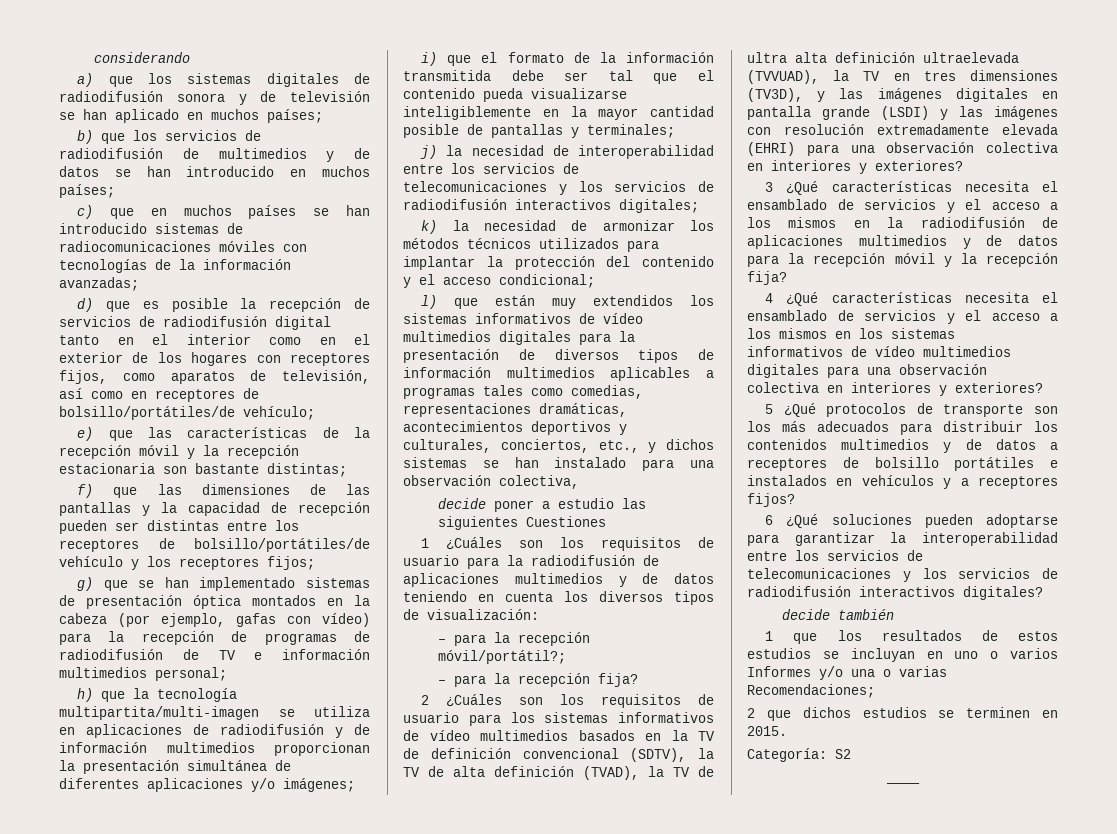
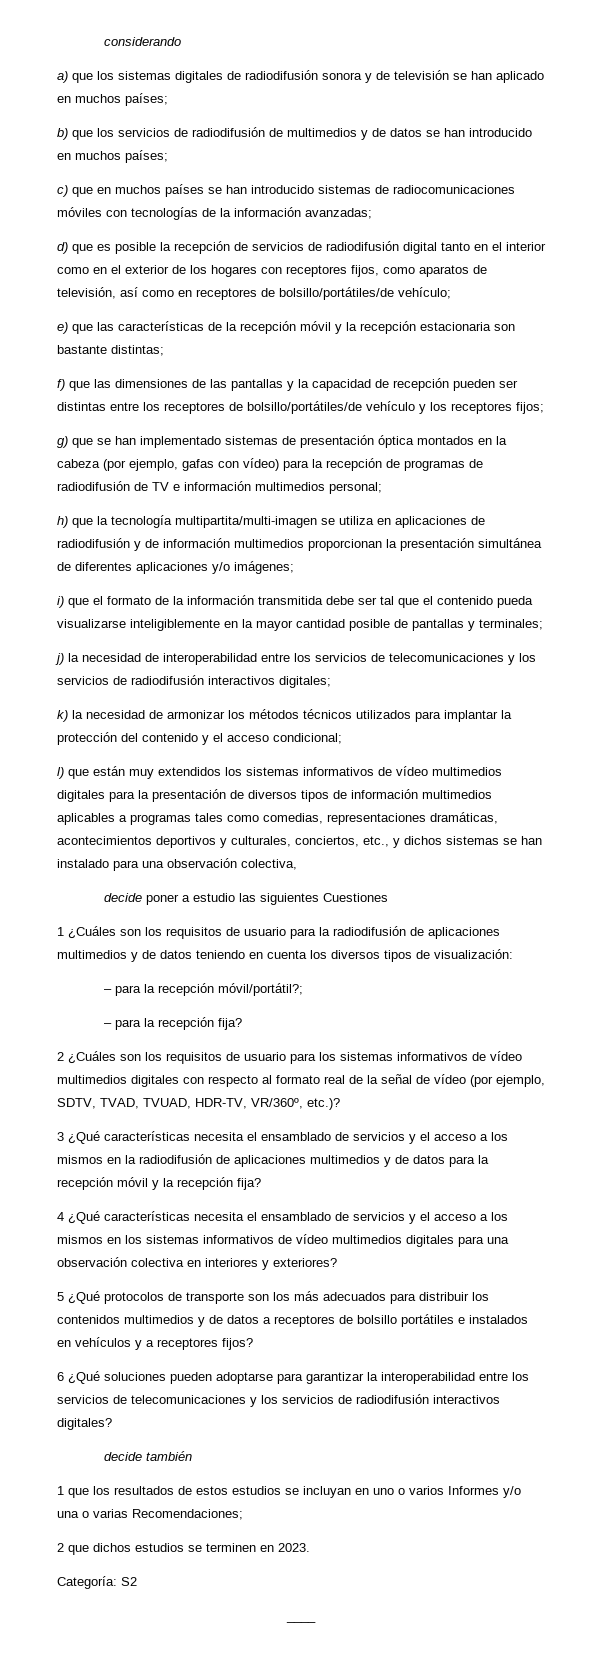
[578,730,715,741] [403,748,714,762] [403,766,714,780] [747,52,1019,63] [747,70,1058,84] [747,88,1058,102] [747,106,1058,120] [747,124,1058,135] [747,142,1058,156] [747,160,963,174] basados en la TV de definición convencional (SDTV), la TV de alta definición (TVAD), la TV de ultra alta definición ultraelevada (TVVUAD), la TV en tres dimensiones (TV3D), y las imágenes digitales en pantalla grande (LSDI) y las imágenes con resolución extremadamente elevada (EHRI) para una observación colectiva en interiores y exteriores? -> [131,1074,545,1087] [57,1098,340,1110] digitales con respecto al formato real de la señal de vídeo (por ejemplo, SDTV, TVAD, TVUAD, HDR-TV, VR/360º, etc.)?
[747,726,787,736] 2015. -> [278,1543,310,1552] 2023.

